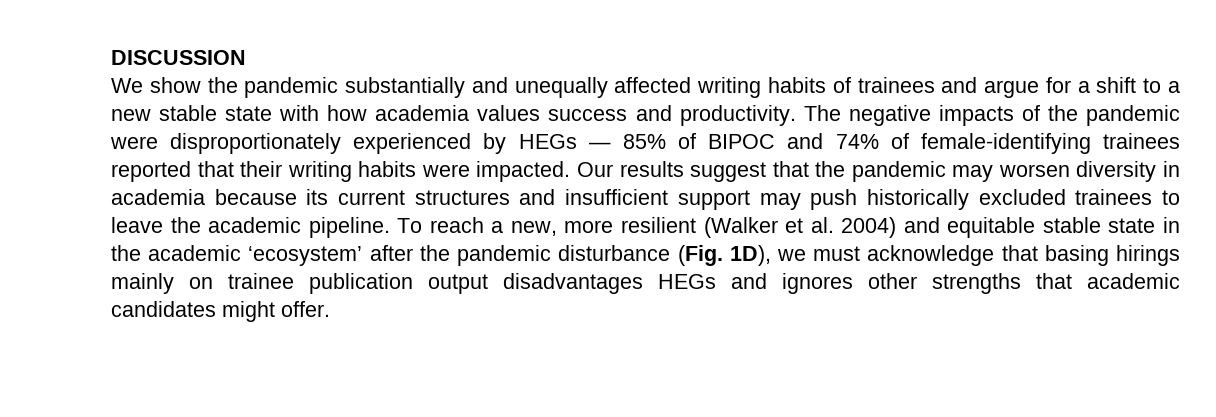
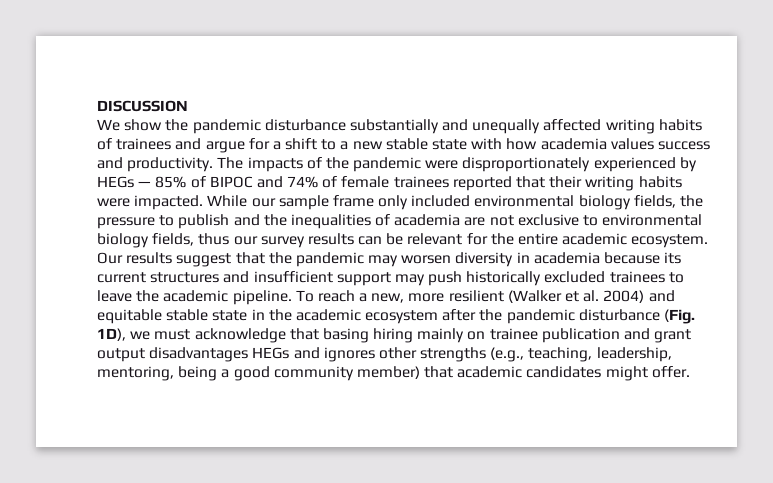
(339, 87) none -> [264,119,346,131] disturbance
[848,105,931,126] negative -> (244, 163) none
[920,133,1091,154] female-identifying -> [341,176,390,188] female
(571, 171) none -> [207,195,704,210] [97,214,703,229] [97,233,709,248] While our sample frame only included environmental biology fields, the pressure to publish and the inequalities of academia are not exclusive to environmental biology fields, thus our survey results can be relevant for the entire academic ecosystem.
[248,246,363,266] ‘ecosystem’ -> [365,310,439,324] ecosystem
[1115,245,1180,266] hirings -> [373,328,414,343] hiring
(413, 283) none -> [624,328,692,343] and grant
(1021, 283) none -> [490,347,672,362] [97,366,420,381] (e.g., teaching, leadership, mentoring, being a good community member)

